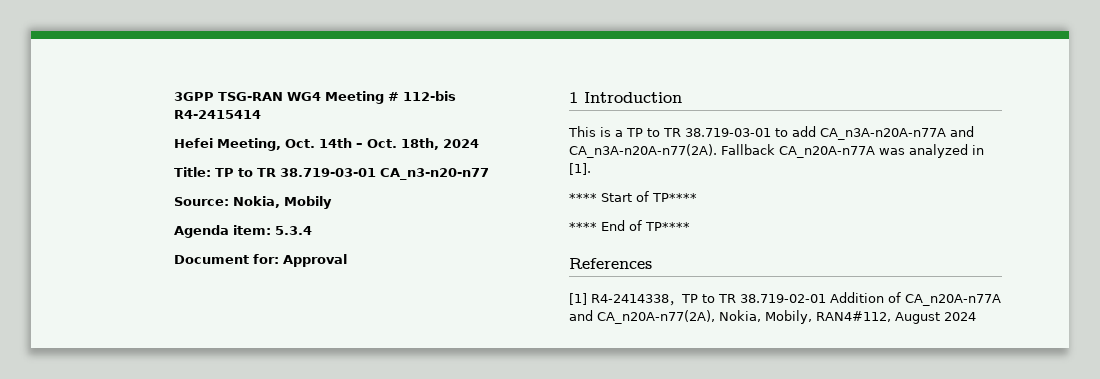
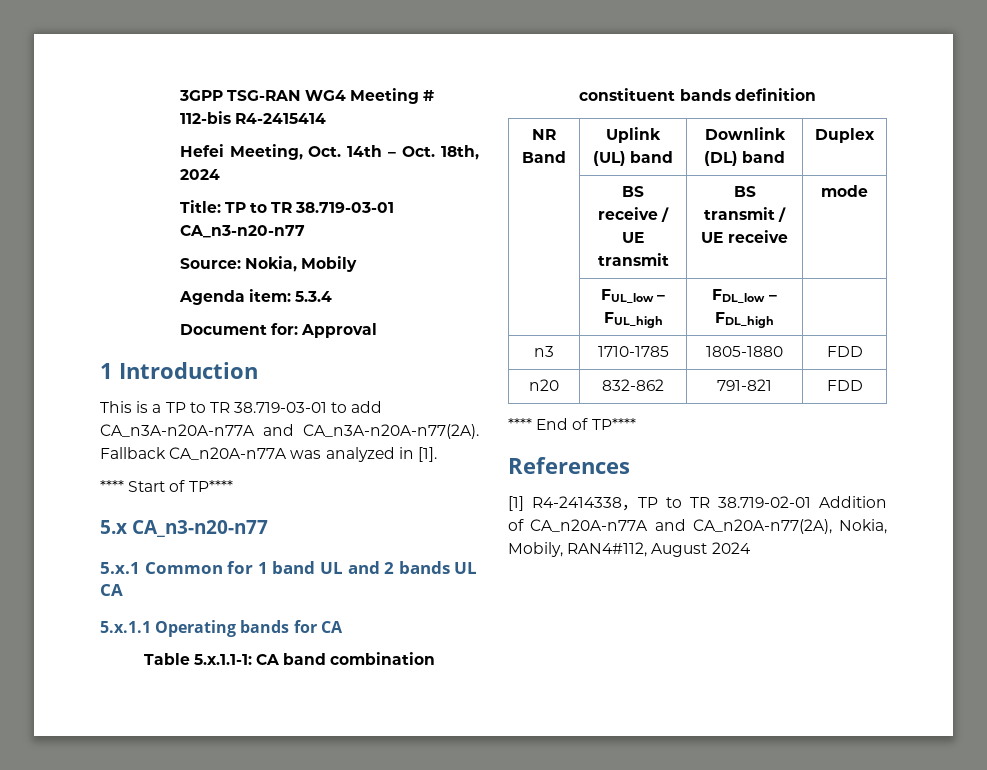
(697, 197) none -> [100,520,269,537] [100,561,478,574] [100,584,123,596] [100,620,343,637] [143,652,436,665] [579,88,816,101] [532,129,556,140] [522,151,566,163] [606,127,661,143] [592,151,674,166] [704,127,786,140] [703,151,786,166] [815,128,875,143] [622,186,644,197] [597,207,670,222] [622,232,644,243] [597,253,669,266] [733,186,756,197] [703,207,787,222] [701,230,788,243] [821,185,868,197] [600,289,666,303] [603,312,663,328] [712,289,777,303] [715,312,774,328] [534,346,554,357] [597,346,669,357] [706,346,783,357] [826,346,863,357] [529,379,559,391] [602,379,664,391] [717,379,772,391] [826,380,863,391] // 5.x CA_n3-n20-n77 // 5.x.1 Common for 1 band UL and 2 bands UL CA // 5.x.1.1 Operating bands for CA // Table 5.x.1.1-1: CA band combination constituent bands definition // NR Band | Uplink (UL) band | Downlink (DL) band | Duplex // | BS receive / UE transmit | BS transmit / UE receive | mode // | FUL_low – FUL_high | FDL_low – FDL_high | // n3 | 1710-1785 | 1805-1880 | FDD // n20 | 832-862 | 791-821 | FDD

